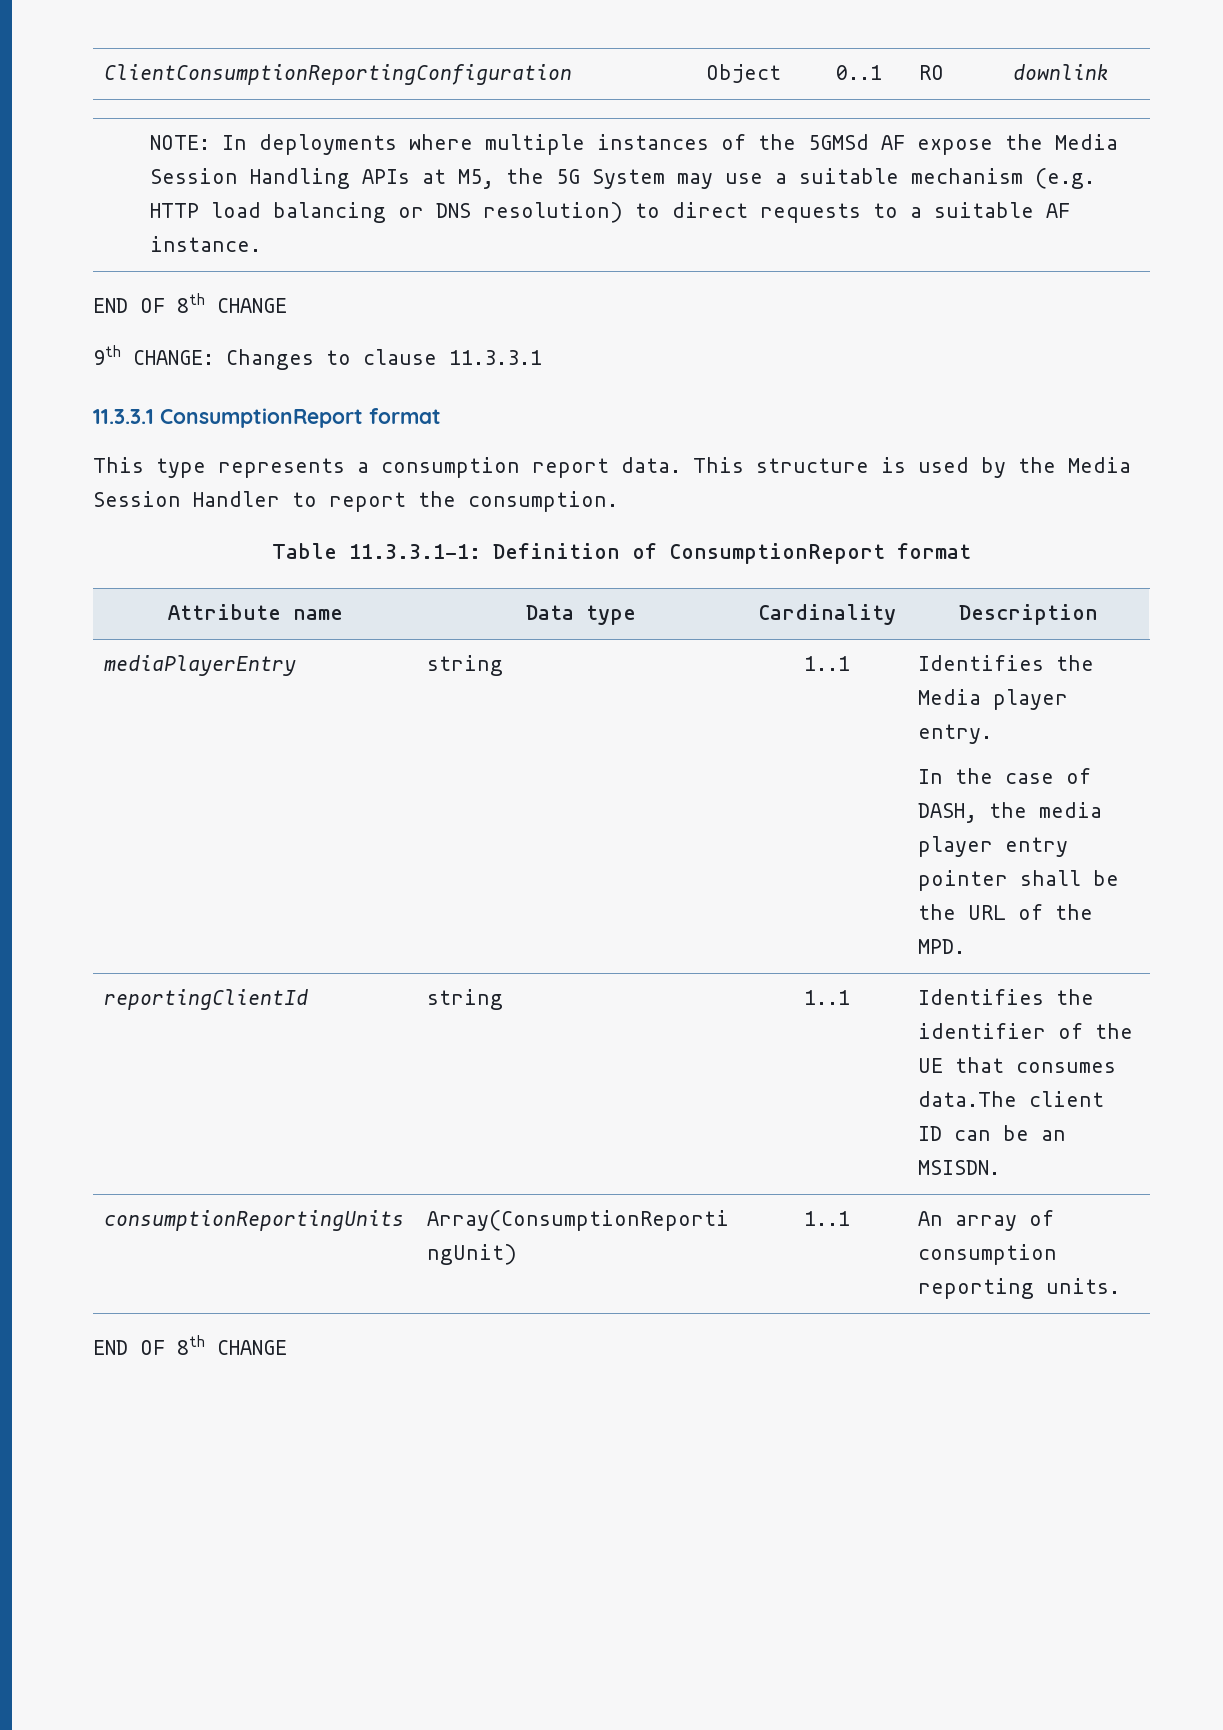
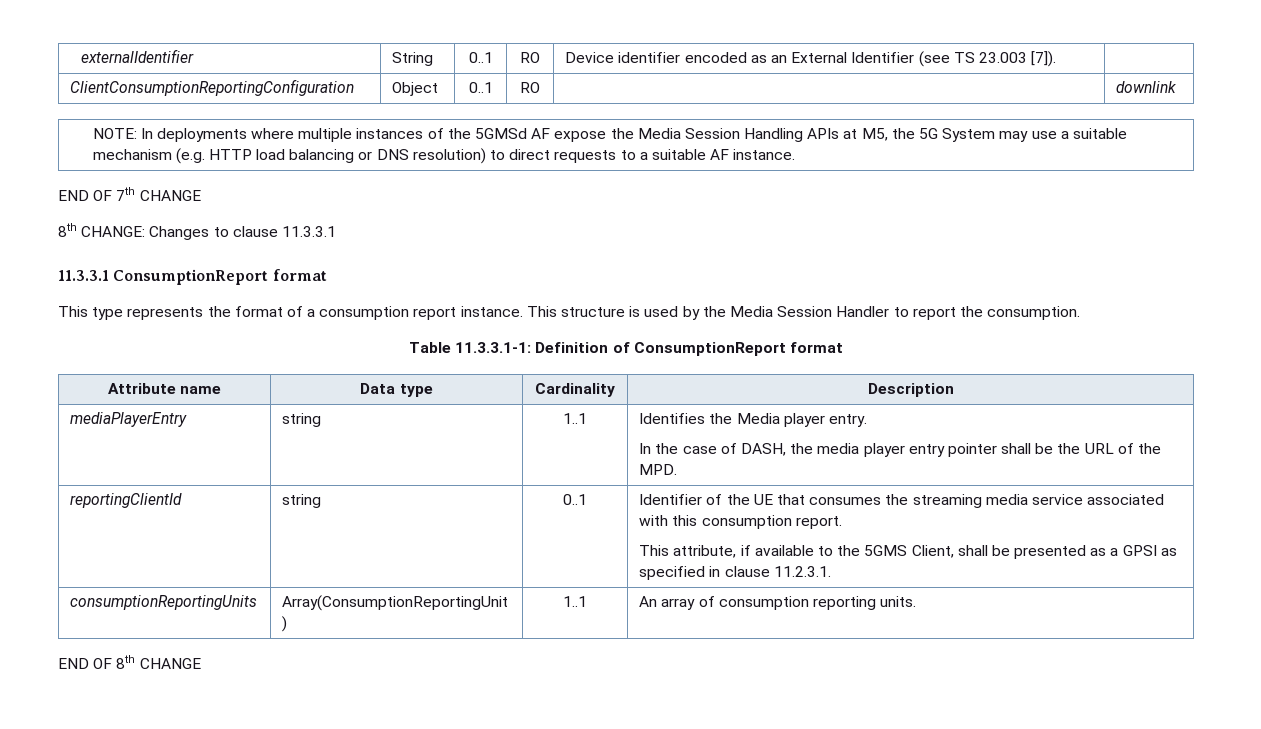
(104, 74) none -> [81,49,195,63] [392,52,434,66] [468,52,493,63] [520,52,540,63] [565,51,1057,67] externalIdentifier | String | 0..1 | RO | Device identifier encoded as an External Identifier (see TS 23.003 [7]). | //
[177,293,205,313] 8th -> [116,187,136,201] 7th
[93,345,121,365] 9th -> [58,223,77,237] 8th
(345, 468) none -> [207,306,303,317] the format of
[621,457,681,473] data. -> [460,306,523,317] instance.
[803,990,850,1005] [918,989,1095,1005] [918,1023,1047,1039] 1..1 | Identifies the identifier -> [563,494,587,505] [639,494,703,505] 0..1 | Identifier
[918,1091,1105,1107] [918,1125,1067,1141] [918,1160,1001,1175] data.The client ID can be an MSISDN. -> [885,494,1165,508] [639,515,842,529] [639,545,1177,559] [639,566,831,580] the streaming media service associated with this consumption report. // This attribute, if available to the 5GMS Client, shall be presented as a GPSI as specified in clause 11.2.3.1.

